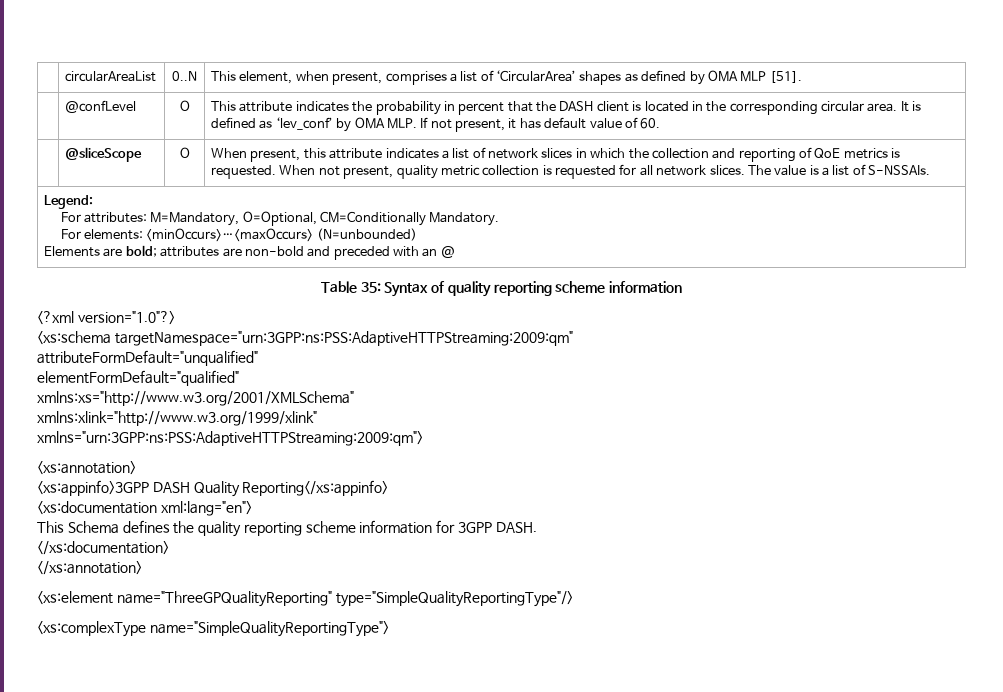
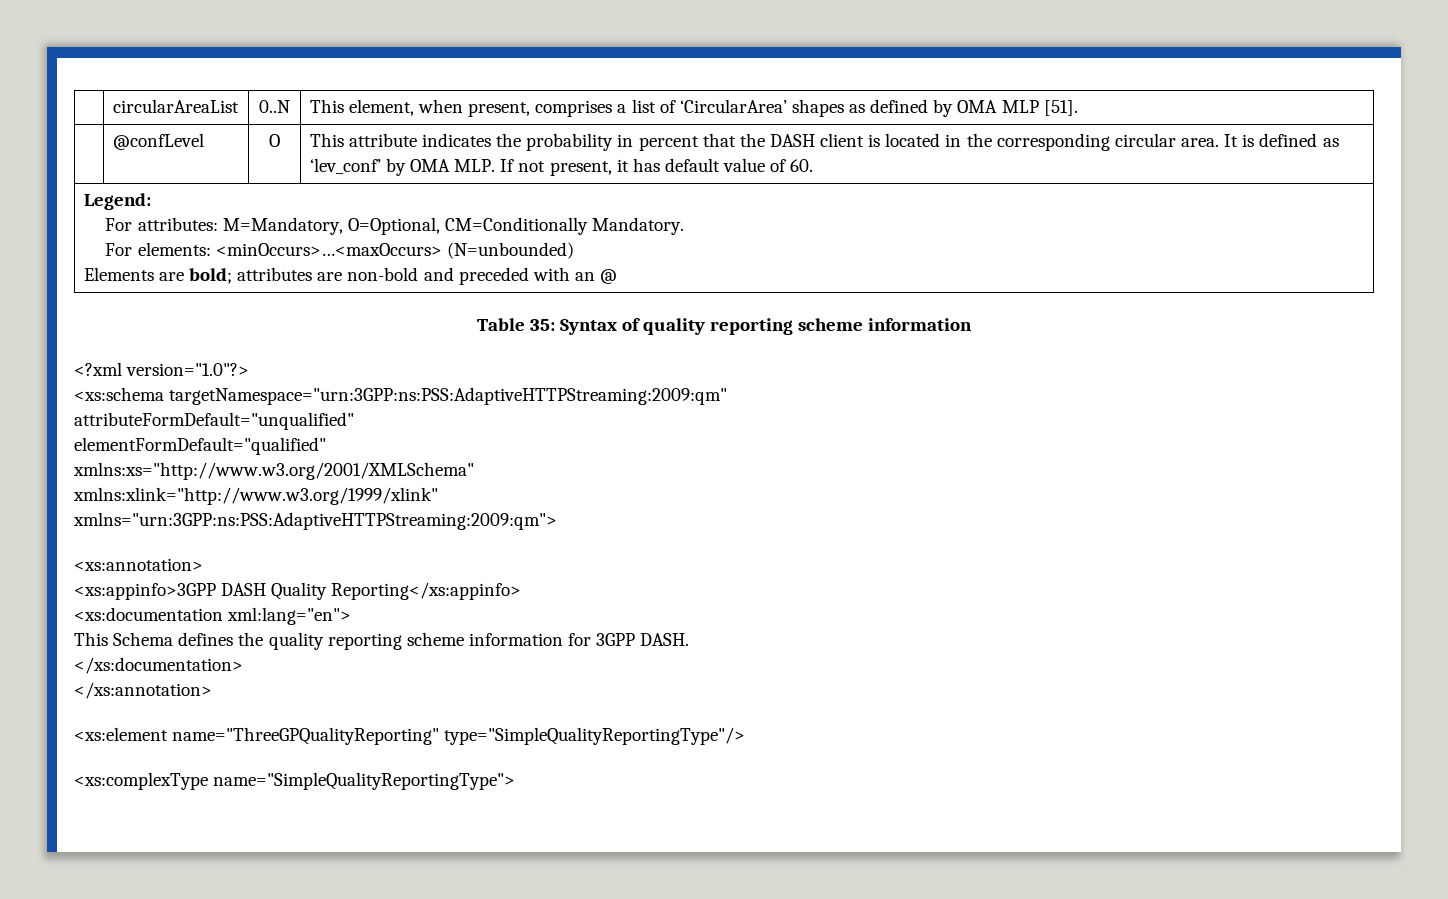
[65,147,143,162] [179,147,190,158] [211,147,901,162] [211,164,931,179] // | @sliceScope | O | When present, this attribute indicates a list of network slices in which the collection and reporting of QoE metrics is requested. When not present, quality metric collection is requested for all network slices. The value is a list of S-NSSAIs. -> (814, 165) none

